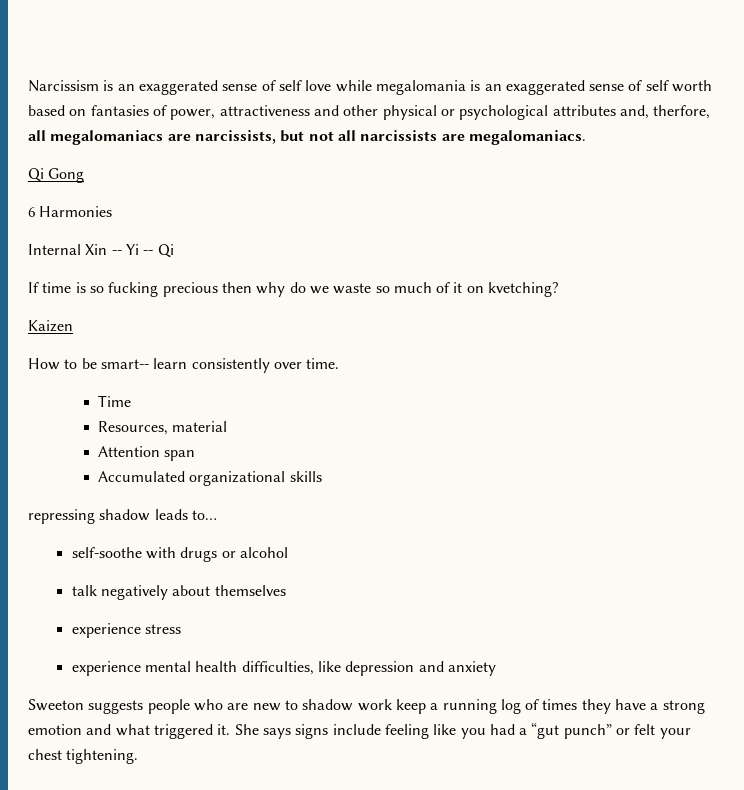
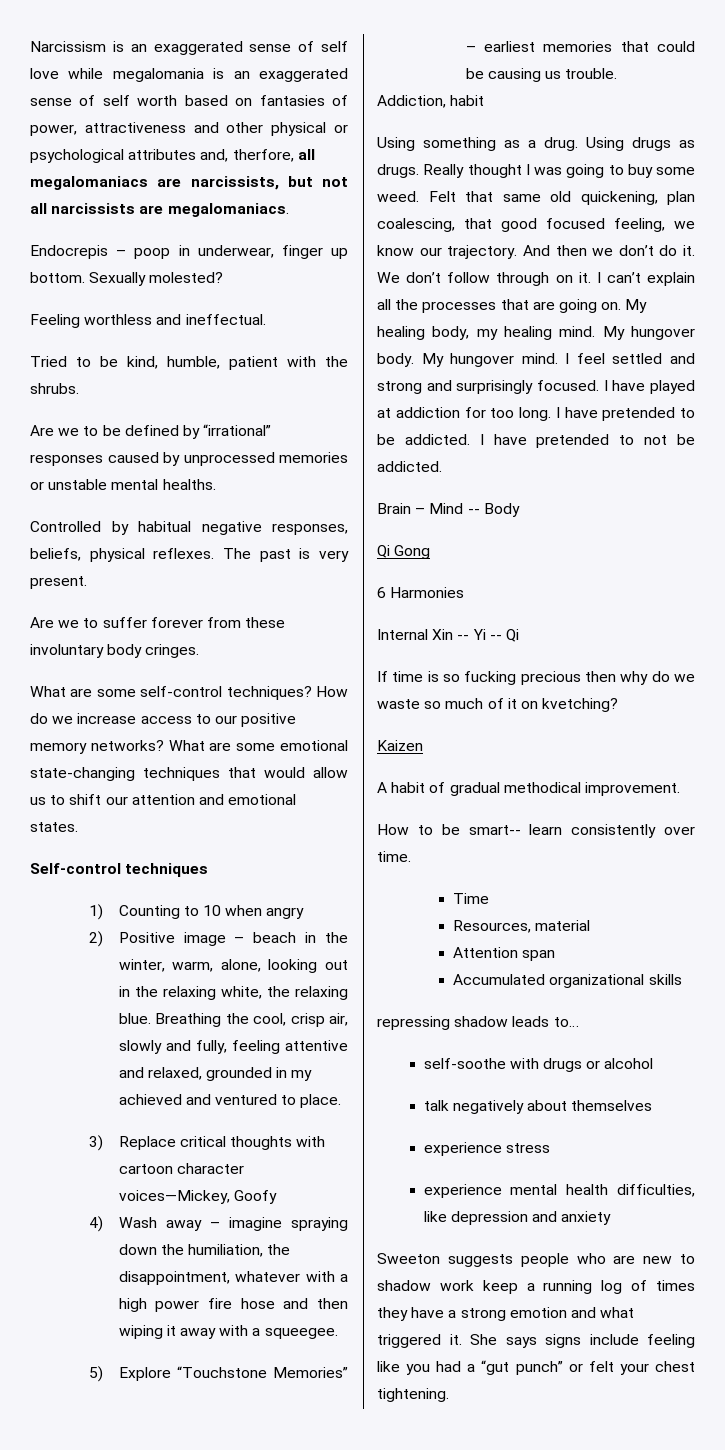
(586, 137) none -> [30,245,348,259] [30,272,224,286] [30,314,266,328] [30,356,348,370] [30,383,79,394] [30,424,272,439] [30,452,348,466] [30,479,216,490] [30,521,348,535] [30,548,349,562] [30,576,87,589] [30,617,286,628] [30,644,200,658] [30,686,348,700] [30,713,297,727] [30,740,349,754] [30,767,348,781] [30,794,297,805] [30,822,78,832] [30,863,209,877] [89,904,305,920] [89,931,348,947] [118,959,348,973] [118,986,348,1000] [118,1013,349,1027] [118,1040,348,1054] [118,1067,313,1081] [118,1094,342,1108] [89,1135,326,1151] [118,1163,244,1174] [118,1190,277,1204] [89,1216,348,1232] [118,1244,291,1257] [118,1271,348,1285] [118,1298,348,1312] [118,1325,338,1339] [89,1366,348,1382] [465,41,695,52] [465,68,618,82] [377,95,485,108] [377,137,695,151] [377,164,695,178] [377,191,695,205] [377,218,695,232] [377,245,695,259] [377,272,695,286] [377,299,648,313] [377,326,695,340] [377,353,695,367] [377,380,695,394] [377,407,695,421] [377,434,695,448] [377,461,442,472] [377,503,520,517] // Endocrepis – poop in underwear, finger up bottom. Sexually molested? // Feeling worthless and ineffectual. // Tried to be kind, humble, patient with the shrubs. // Are we to be defined by “irrational” responses caused by unprocessed memories or unstable mental healths. // Controlled by habitual negative responses, beliefs, physical reflexes. The past is very present. // Are we to suffer forever from these involuntary body cringes. // What are some self-control techniques? How do we increase access to our positive memory networks? What are some emotional state-changing techniques that would allow us to shift our attention and emotional states. // Self-control techniques // 1) Counting to 10 when angry // 2) Positive image – beach in the winter, warm, alone, looking out in the relaxing white, the relaxing blue. Breathing the cool, crisp air, slowly and fully, feeling attentive and relaxed, grounded in my achieved and ventured to place. // 3) Replace critical thoughts with cartoon character voices—Mickey, Goofy // 4) Wash away – imagine spraying down the humiliation, the disappointment, whatever with a high power fire hose and then wiping it away with a squeegee. // 5) Explore “Touchstone Memories” – earliest memories that could be causing us trouble. // Addiction, habit // Using something as a drug. Using drugs as drugs. Really thought I was going to buy some weed. Felt that same old quickening, plan coalescing, that good focused feeling, we know our trajectory. And then we don’t do it. We don’t follow through on it. I can’t explain all the processes that are going on. My healing body, my healing mind. My hungover body. My hungover mind. I feel settled and strong and surprisingly focused. I have played at addiction for too long. I have pretended to be addicted. I have pretended to not be addicted. // Brain – Mind -- Body
(73, 326) none -> [377,782,680,796] // A habit of gradual methodical improvement.

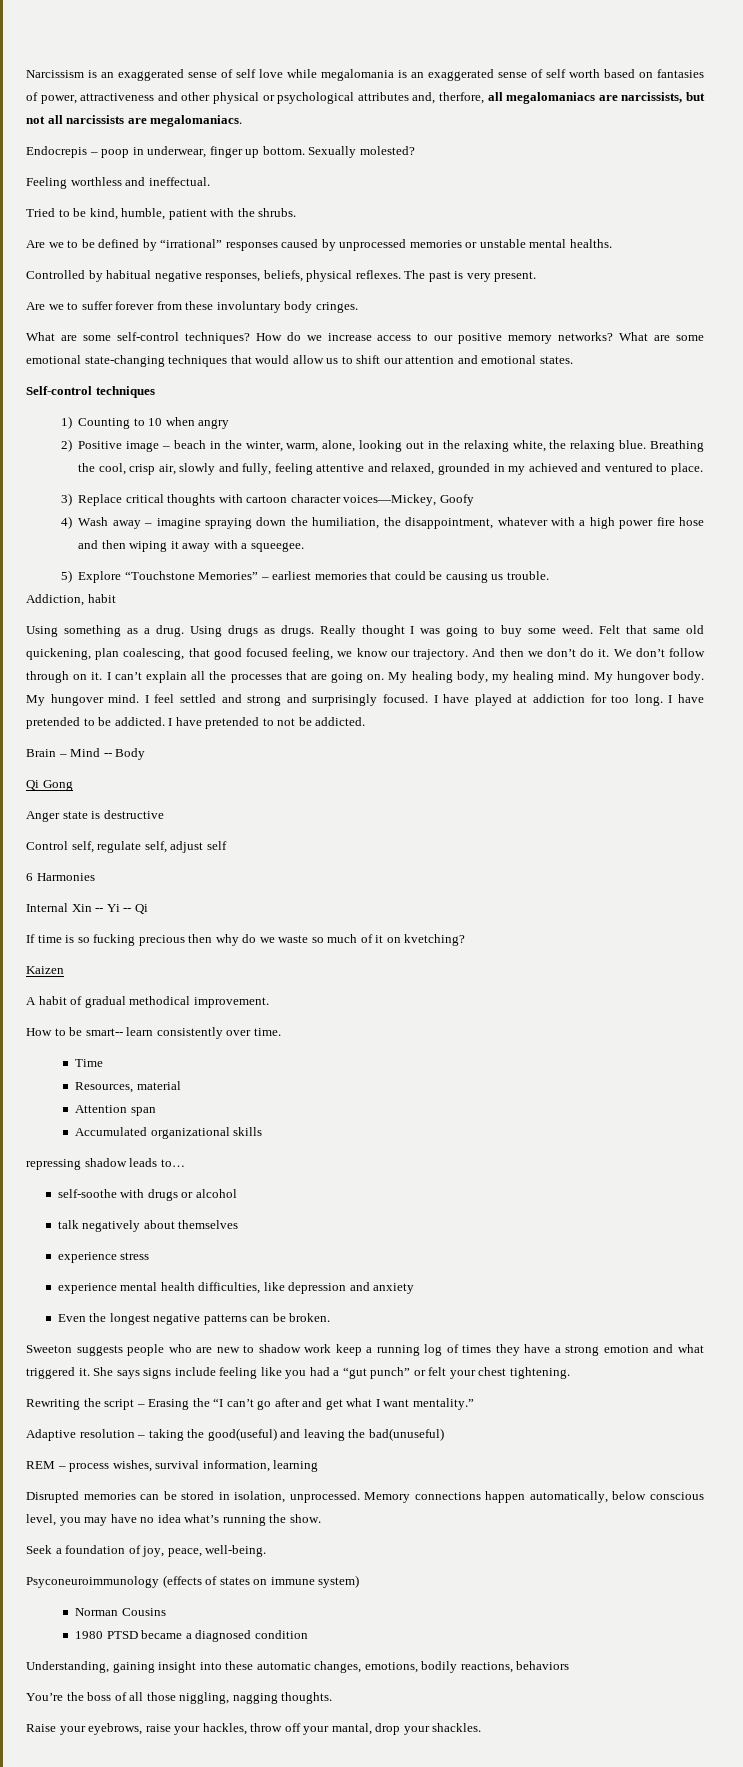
(431, 552) none -> [26,810,164,822] [26,841,227,853] // Anger state is destructive // Control self, regulate self, adjust self
(612, 1218) none -> [57,1313,331,1325] // Even the longest negative patterns can be broken.
(449, 1395) none -> [26,1398,474,1410] [26,1428,444,1441] [26,1460,319,1472] [26,1491,705,1503] [26,1514,321,1526] [26,1545,267,1557] [26,1575,360,1588] [75,1608,166,1616] [75,1630,308,1642] [26,1661,570,1673] [26,1692,333,1704] [26,1723,482,1735] // Rewriting the script – Erasing the “I can’t go after and get what I want mentality.” // Adaptive resolution – taking the good(useful) and leaving the bad(unuseful) // REM – process wishes, survival information, learning // Disrupted memories can be stored in isolation, unprocessed. Memory connections happen automatically, below conscious level, you may have no idea what’s running the show. // Seek a foundation of joy, peace, well-being. // Psyconeuroimmunology (effects of states on immune system) // Norman Cousins // 1980 PTSD became a diagnosed condition // Understanding, gaining insight into these automatic changes, emotions, bodily reactions, behaviors // You’re the boss of all those niggling, nagging thoughts. // Raise your eyebrows, raise your hackles, throw off your mantal, drop your shackles.

